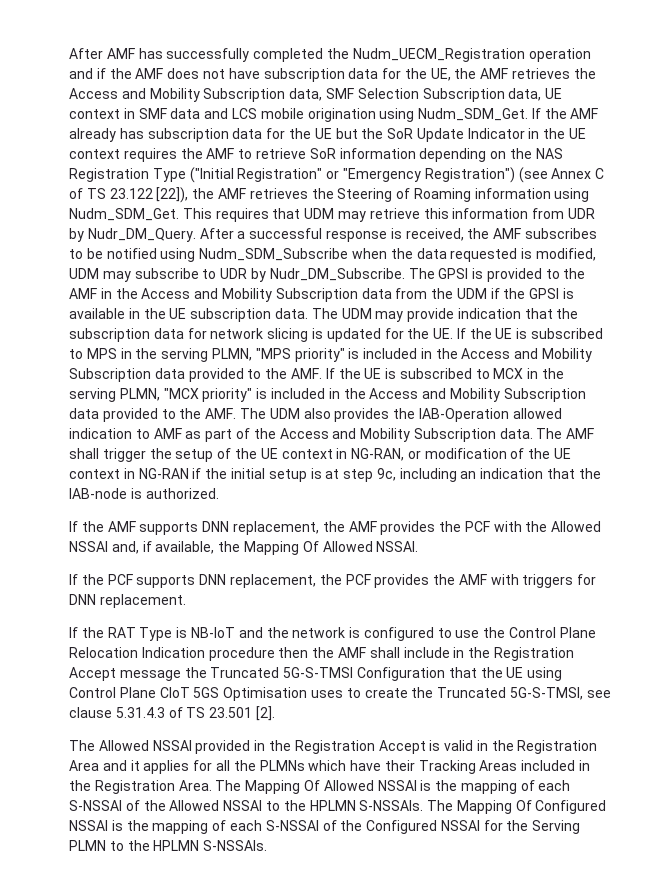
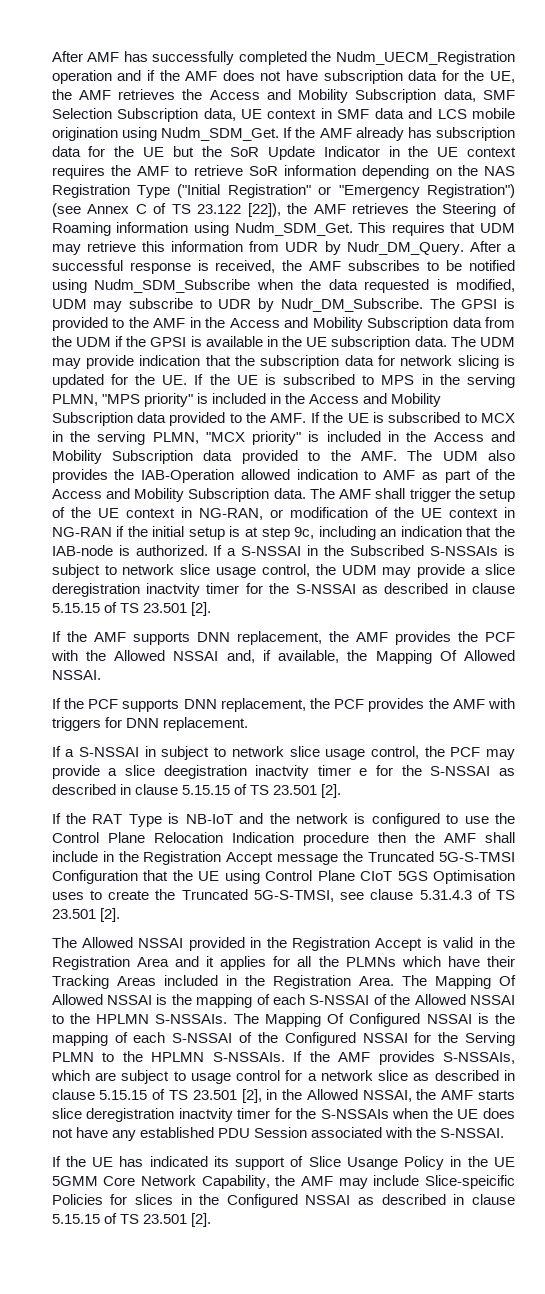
(219, 493) none -> [213,545,516,556] [51,564,516,578] [51,583,515,597] [51,602,211,616] If a S-NSSAI in the Subscribed S-NSSAIs is subject to network slice usage control, the UDM may provide a slice deregistration inactvity timer for the S-NSSAI as described in clause 5.15.15 of TS 23.501 [2].
(186, 601) none -> [51,746,515,760] [51,765,516,779] [51,784,342,798] // If a S-NSSAI in subject to network slice usage control, the PCF may provide a slice deegistration inactvity timer e for the S-NSSAI as described in clause 5.15.15 of TS 23.501 [2].
(268, 845) none -> [293,1051,515,1065] [50,1070,515,1084] [51,1089,515,1103] [51,1108,515,1122] [51,1127,505,1141] [51,1156,516,1170] [51,1175,516,1189] [51,1194,515,1208] [51,1213,211,1227] If the AMF provides S-NSSAIs, which are subject to usage control for a network slice as described in clause 5.15.15 of TS 23.501 [2], in the Allowed NSSAI, the AMF starts slice deregistration inactvity timer for the S-NSSAIs when the UE does not have any established PDU Session associated with the S-NSSAI. // If the UE has indicated its support of Slice Usange Policy in the UE 5GMM Core Network Capability, the AMF may include Slice-speicific Policies for slices in the Configured NSSAI as described in clause 5.15.15 of TS 23.501 [2].

